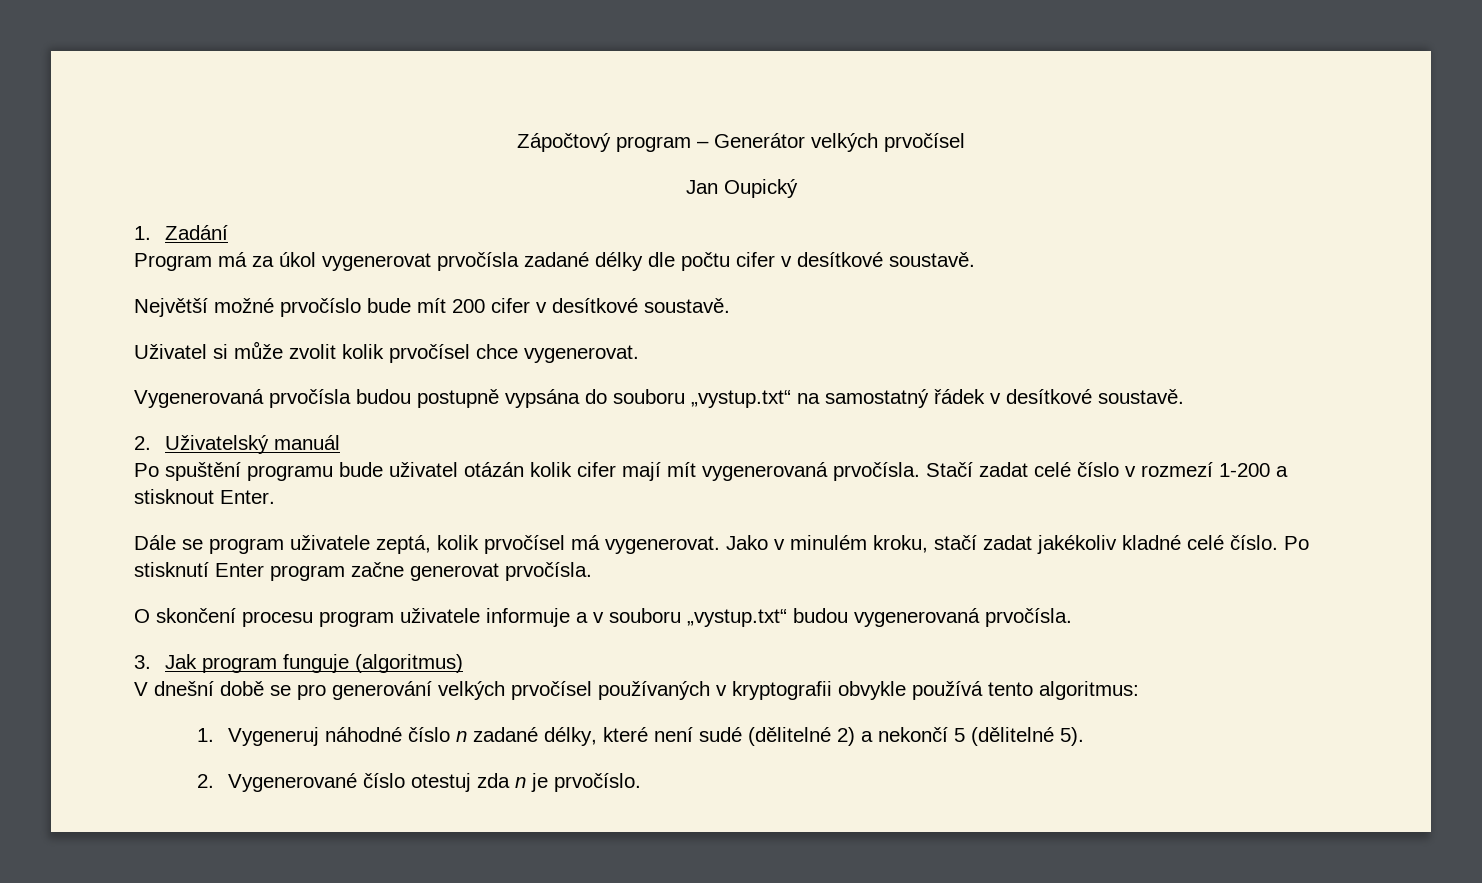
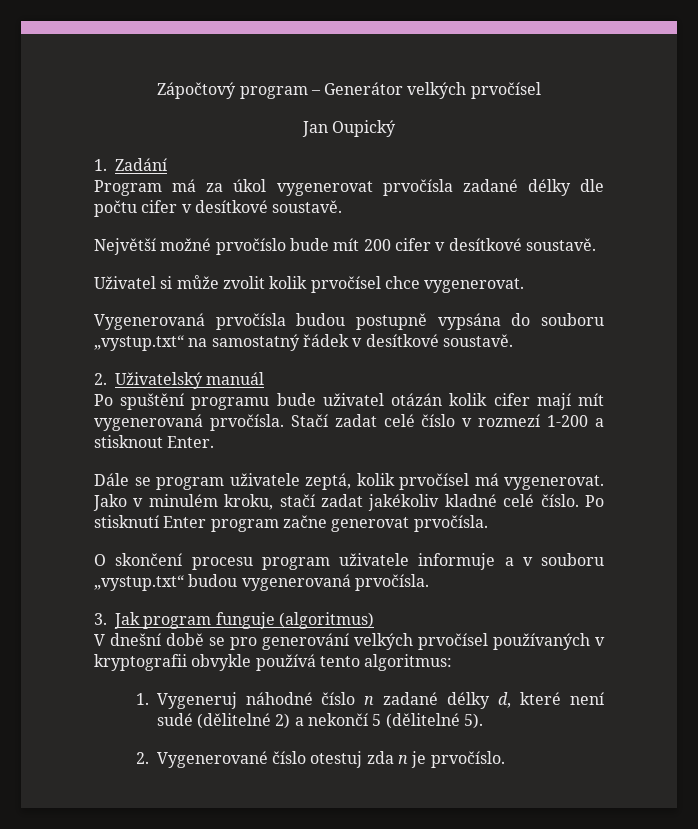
[543,727,597,746] délky, -> [447,692,512,709] délky d,

